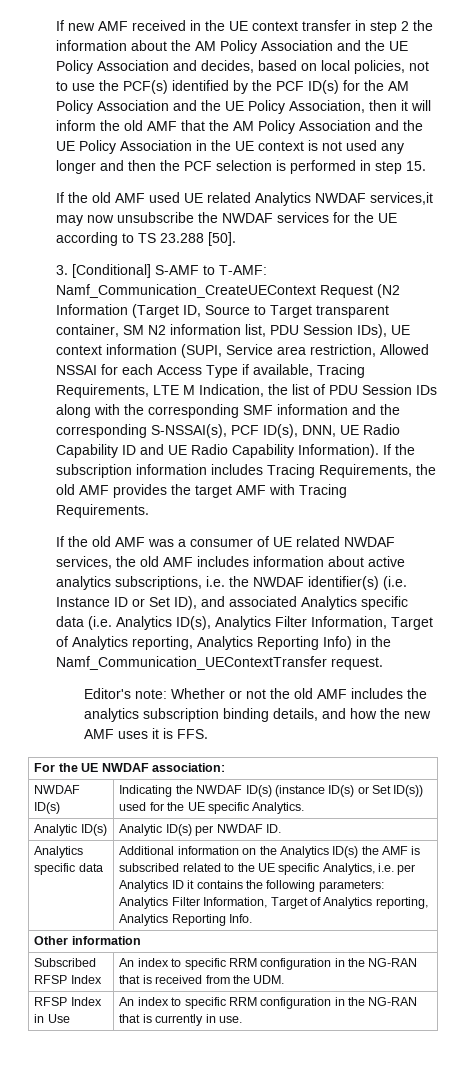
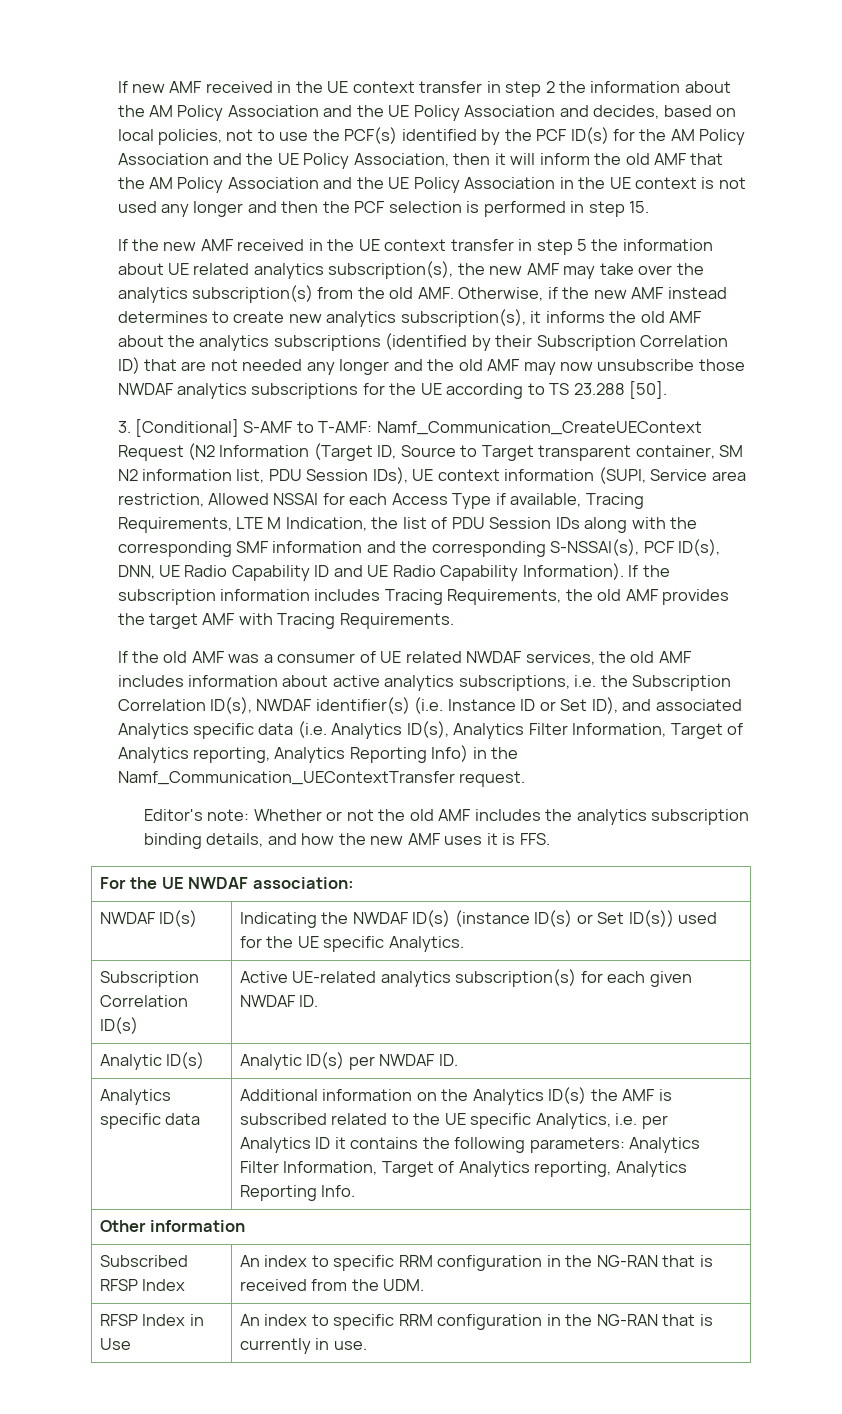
[91,192,433,206] [55,212,329,226] old AMF used UE related Analytics NWDAF services,it may now unsubscribe the NWDAF services -> [163,239,713,255] [117,261,704,279] [117,285,727,303] [117,309,702,327] [117,333,729,351] [117,357,745,375] [117,383,359,399] new AMF received in the UE context transfer in step 5 the information about UE related analytics subscription(s), the new AMF may take over the analytics subscription(s) from the old AMF. Otherwise, if the new AMF instead determines to create new analytics subscription(s), it informs the old AMF about the analytics subscriptions (identified by their Subscription Correlation ID) that are not needed any longer and the old AMF may now unsubscribe those NWDAF analytics subscriptions
(249, 581) none -> [632,675,732,691] [117,697,252,714] Subscription Correlation ID(s),
(305, 808) none -> [100,971,200,987] [100,995,189,1007] [100,1017,139,1034] [240,969,692,987] [240,995,319,1007] // Subscription Correlation ID(s) | Active UE-related analytics subscription(s) for each given NWDAF ID.

